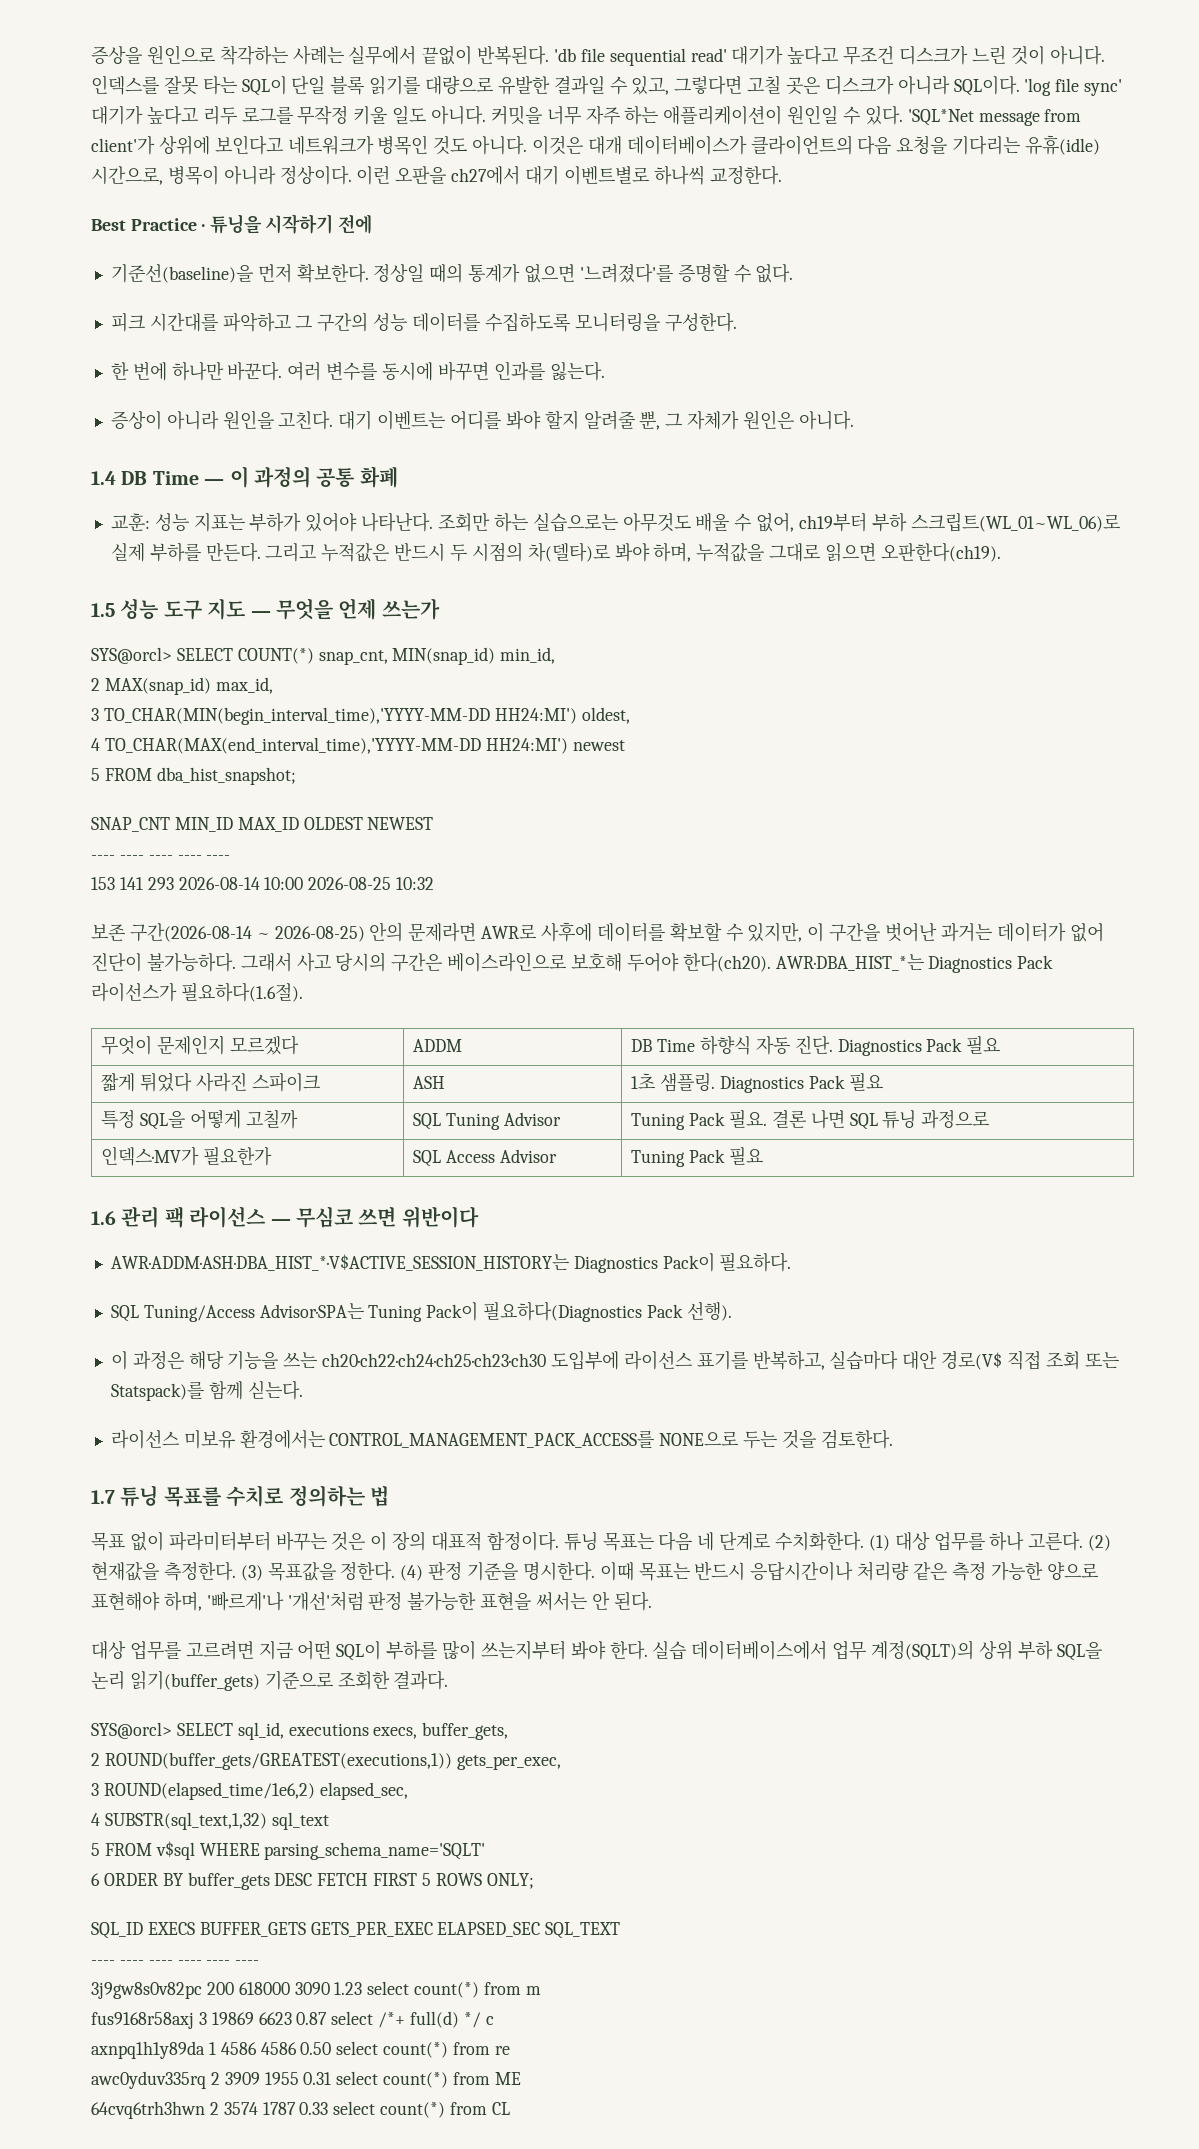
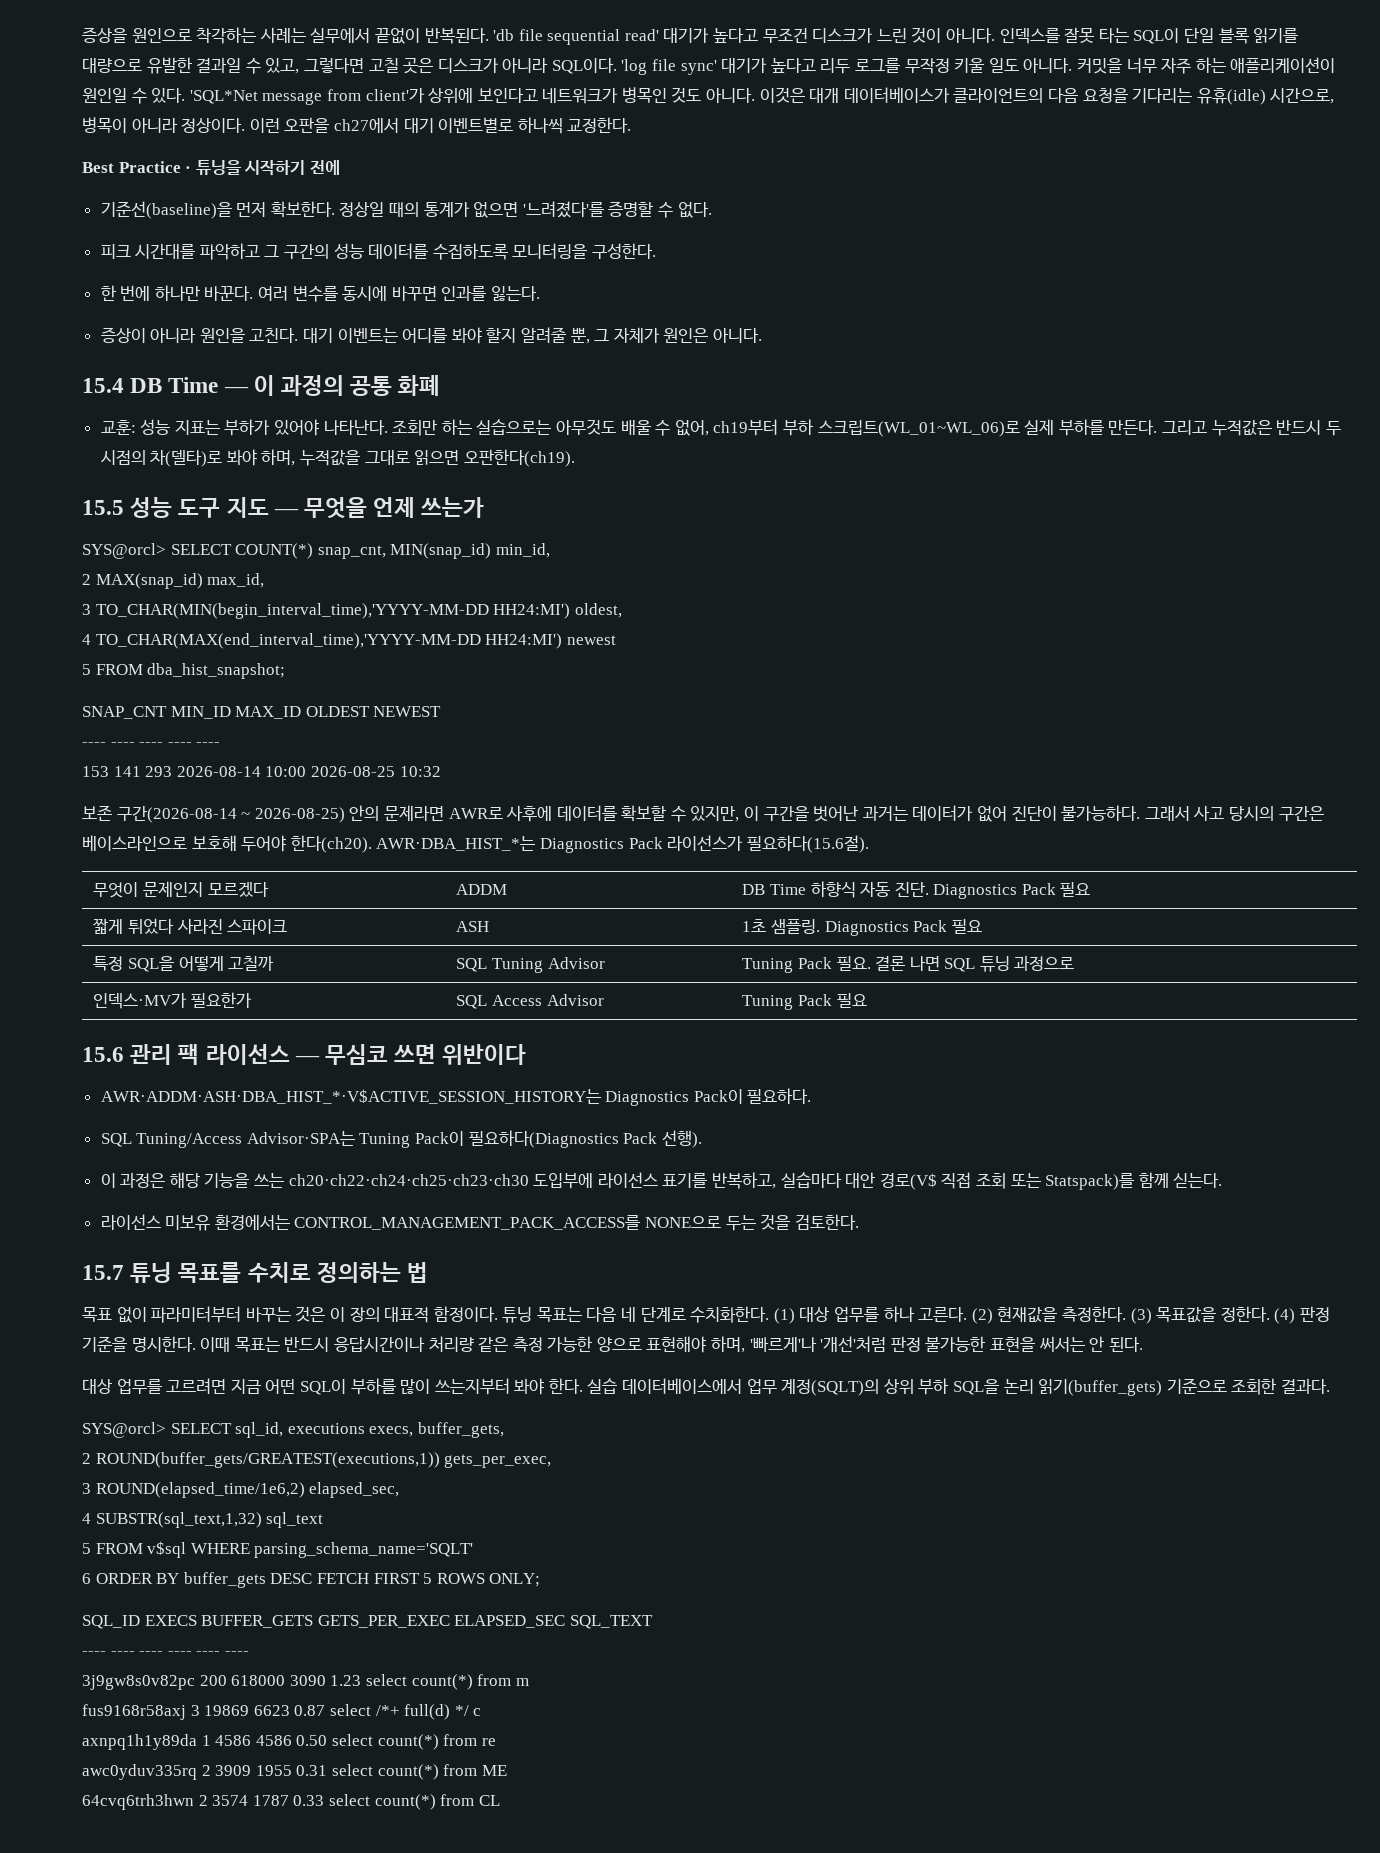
[91,471,116,485] 1.4 -> [82,378,124,393] 15.4
[91,603,115,617] 1.5 -> [82,500,124,515] 15.5
[180,982,303,1002] 필요하다(1.6절). -> [746,835,869,853] 필요하다(15.6절).
[91,1211,116,1225] 1.6 -> [82,1047,124,1062] 15.6
[91,1490,115,1504] 1.7 -> [82,1265,124,1280] 15.7

